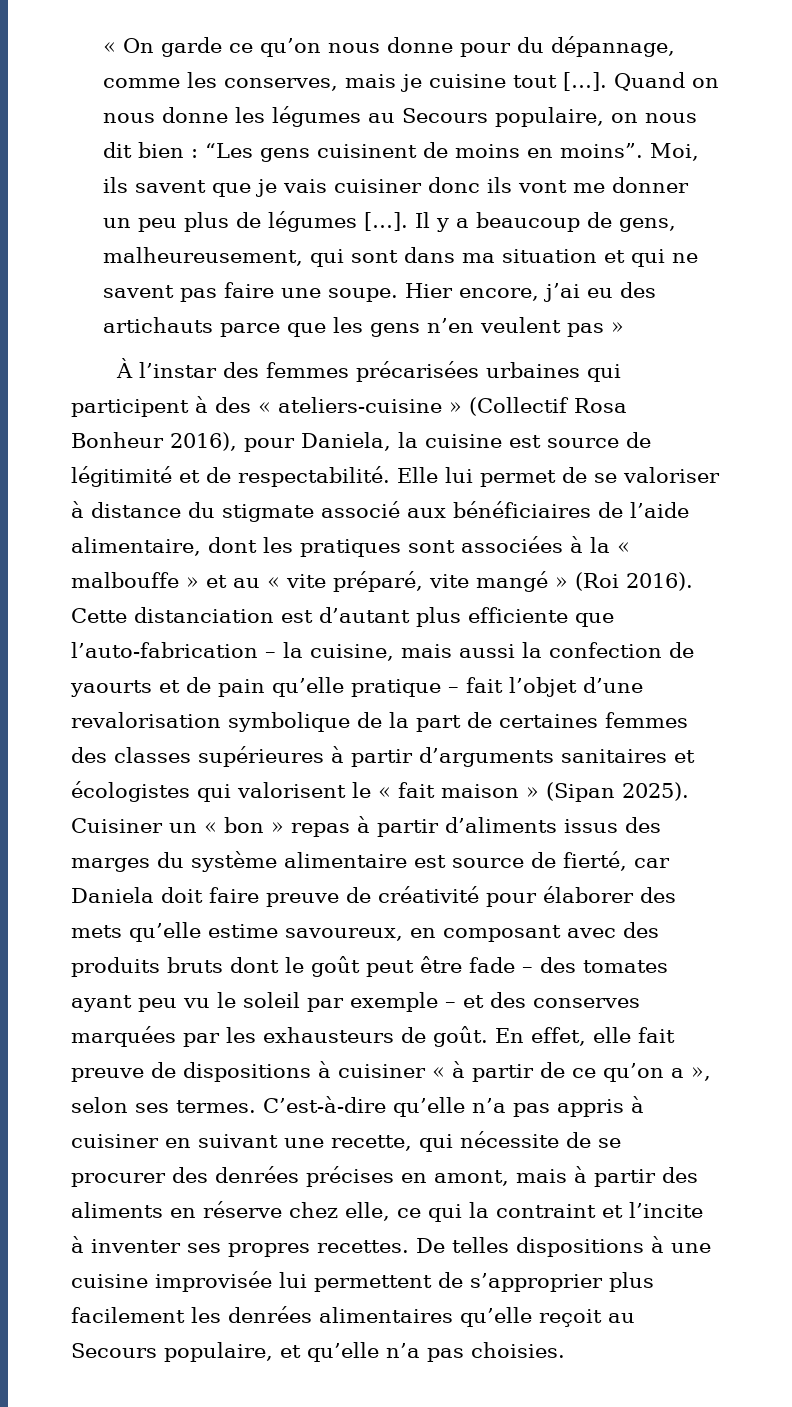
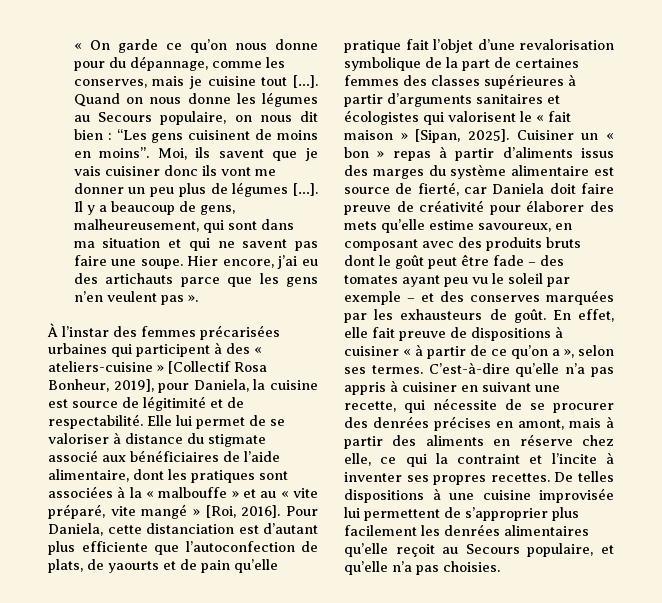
[610,322,624,333] » -> [187,295,198,302] ».
[469,397,627,416] [71,432,237,451] (Collectif Rosa Bonheur 2016), -> [168,361,267,374] [48,379,154,392] [Collectif Rosa Bonheur, 2019],
[575,572,693,591] [71,608,127,623] (Roi 2016). Cette -> [205,505,318,518] [48,523,142,536] [Roi, 2016]. Pour Daniela, cette
[71,642,662,661] l’auto-fabrication – la cuisine, mais aussi la confection -> [185,541,318,552] [48,559,83,573] l’autoconfection de plats,
[448,687,459,693] – -> (401, 46) none
[546,782,689,802] (Sipan 2025). -> [415,129,509,143] [Sipan, 2025].

